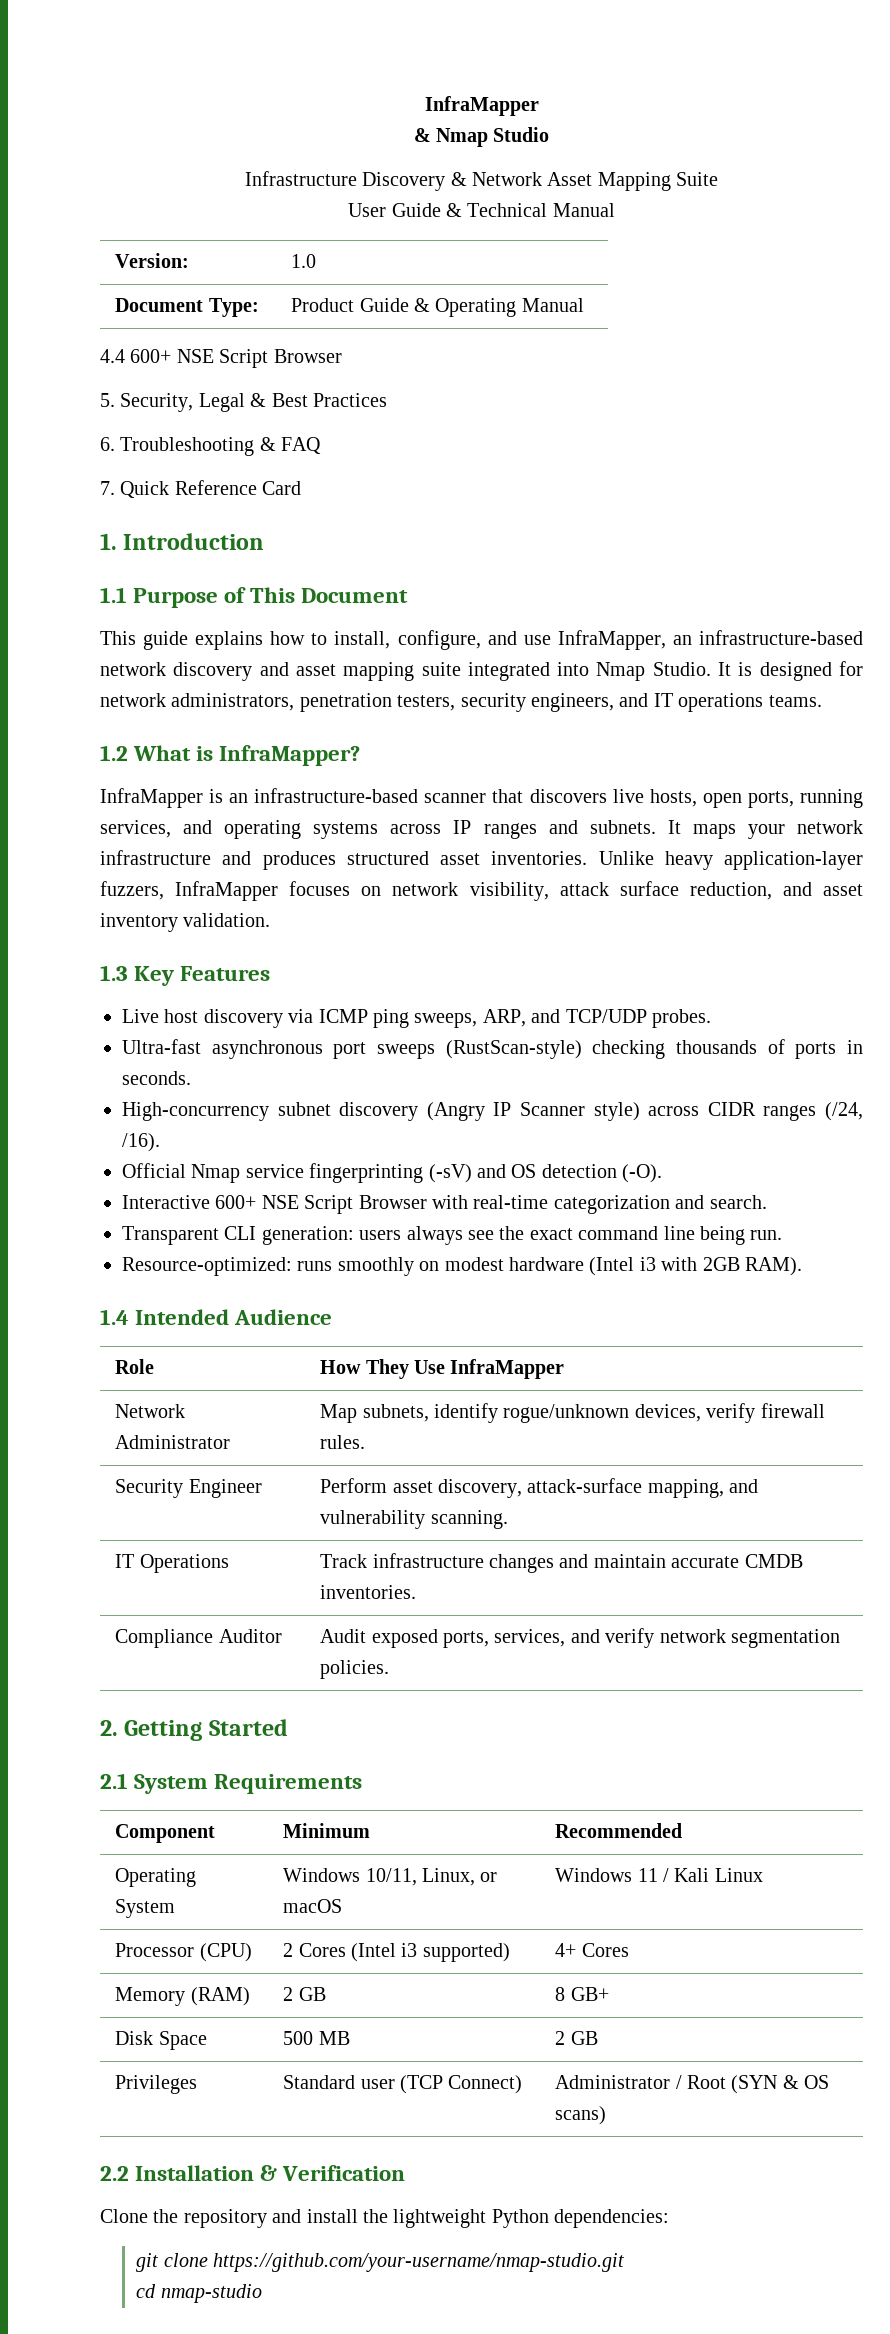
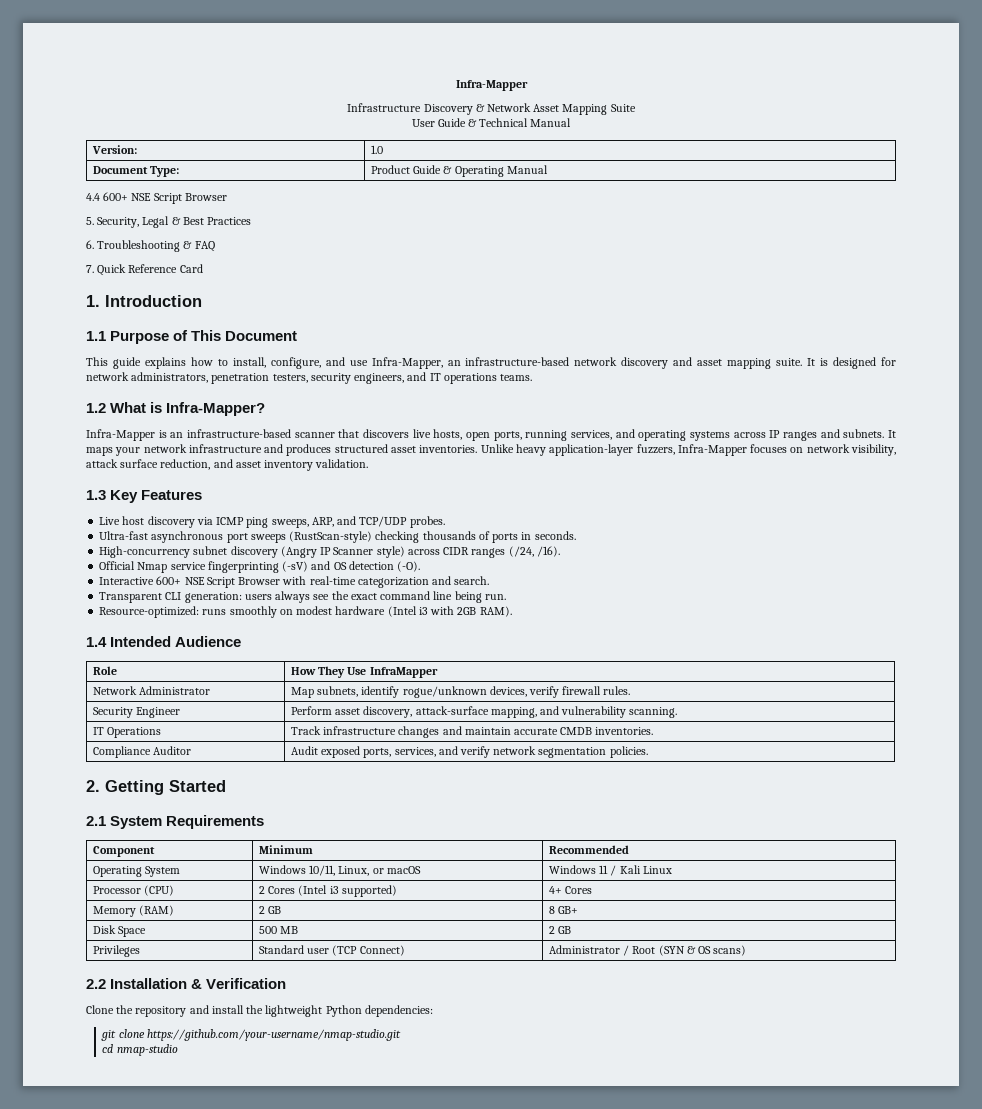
[424,96,539,116] [413,127,550,147] InfraMapper // & Nmap Studio -> [455,80,528,91] Infra-Mapper
[557,630,666,650] InfraMapper, -> [371,357,443,369] Infra-Mapper,
[421,662,711,681] suite integrated into Nmap Studio. -> [776,358,803,366] suite.
[219,745,361,766] [100,788,203,808] InfraMapper? // InfraMapper -> [166,402,266,416] [86,429,155,441] Infra-Mapper? // Infra-Mapper
[175,881,279,901] InfraMapper -> [677,444,747,456] Infra-Mapper

